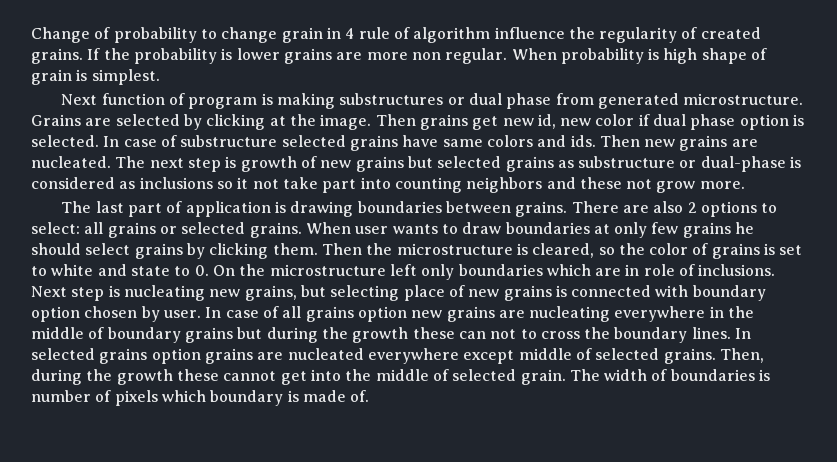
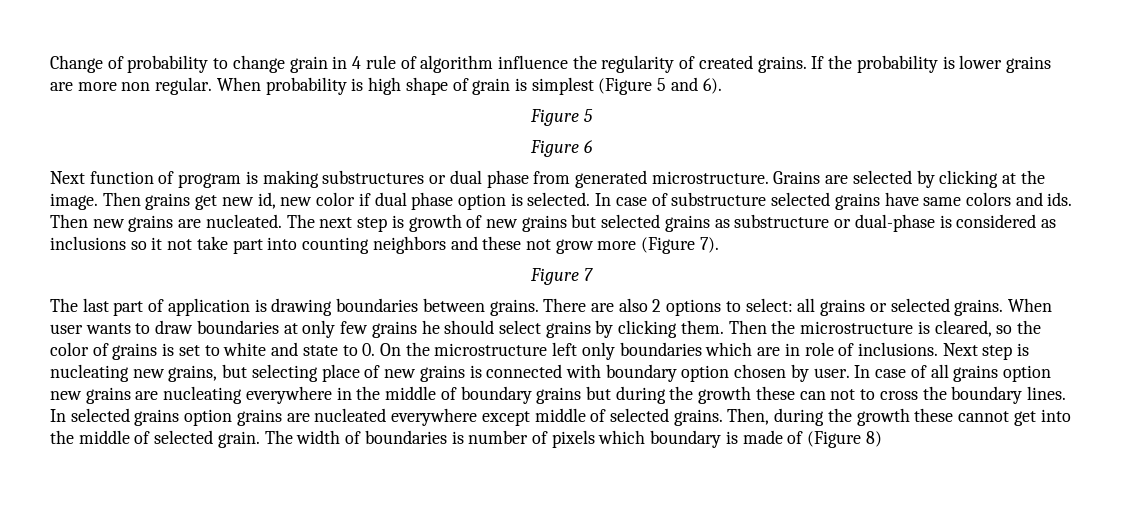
[91,69,160,85] simplest. -> [531,77,722,95] [530,109,593,126] [530,140,592,157] simplest (Figure 5 and 6). // Figure 5 // Figure 6
[699,181,745,189] more. -> [597,237,719,254] [530,268,593,285] more (Figure 7). // Figure 7
[350,390,370,402] of. -> [787,431,882,448] of (Figure 8)

